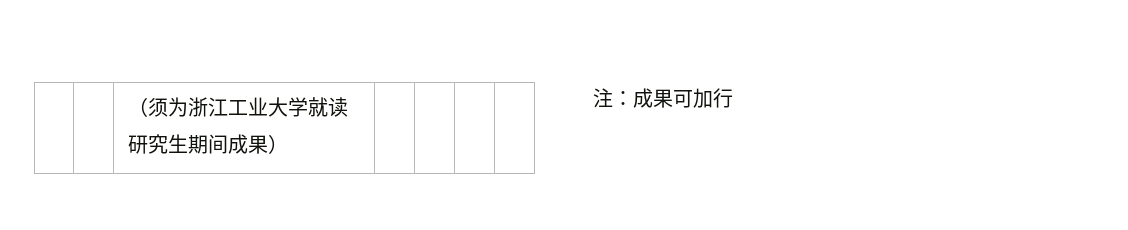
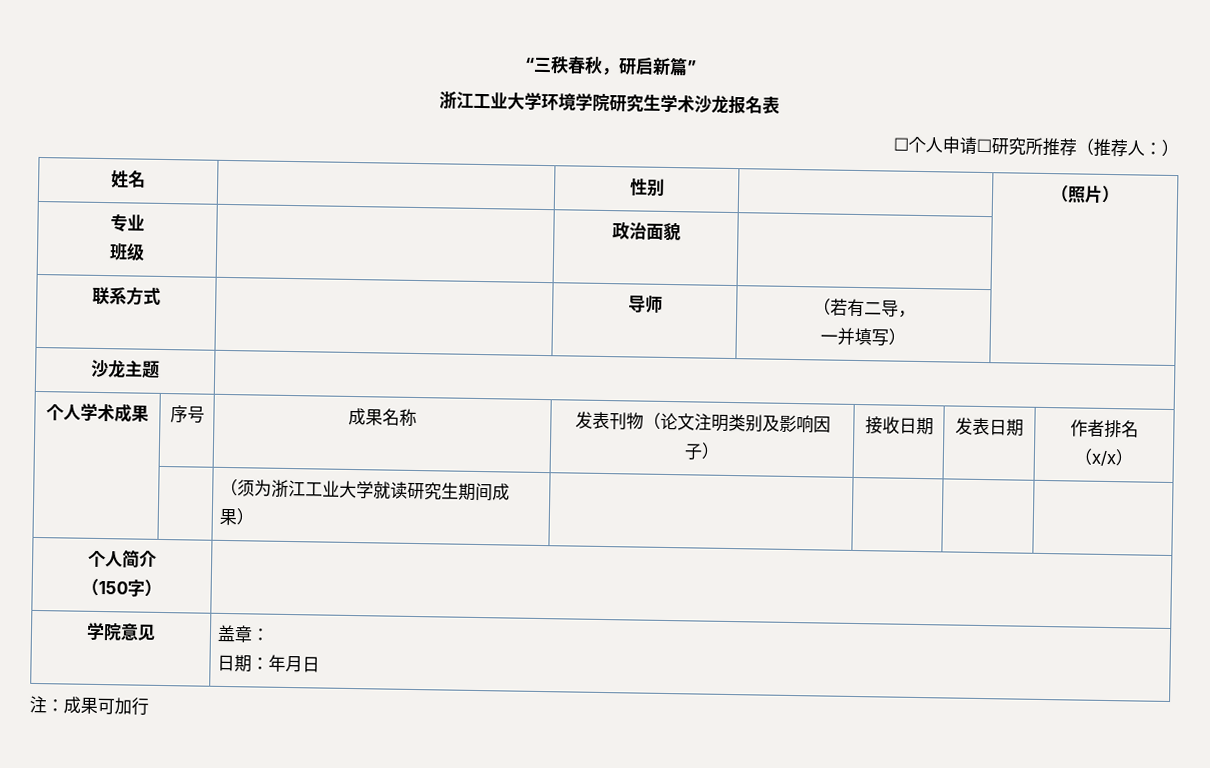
(127, 107) none -> [523,56,697,77] [439,91,780,114] [893,136,1179,158] [111,170,146,189] [628,178,665,197] [1050,185,1120,204] [110,214,145,233] [109,242,145,262] [611,221,681,241] [92,286,161,306] [627,295,663,313] [812,298,916,318] [819,327,906,347] [91,359,160,379] [46,402,149,423] [169,405,205,424] [348,407,417,427] [574,411,831,434] [683,442,720,461] [864,416,934,436] [955,417,1024,437] [1070,419,1139,439] [1074,448,1134,467] “三秩春秋，研启新篇” // 浙江工业大学环境学院研究生学术沙龙报名表 // ☐个人申请☐研究所推荐（推荐人：） // 姓名 | | 性别 | | （照片） // 专业 // 班级 | | 政治面貌 | | // 联系方式 | | 导师 | （若有二导， // 一并填写） | // 沙龙主题 | // 个人学术成果 | 序号 | 成果名称 | 发表刊物（论文注明类别及影响因子） | 接收日期 | 发表日期 | 作者排名（x/x） //
(288, 144) none -> [88,549,157,568] [81,578,162,597] [86,621,156,641] [216,624,270,643] [216,654,320,673] // 个人简介 // （150字） | // 学院意见 | 盖章： // 日期：年月日

